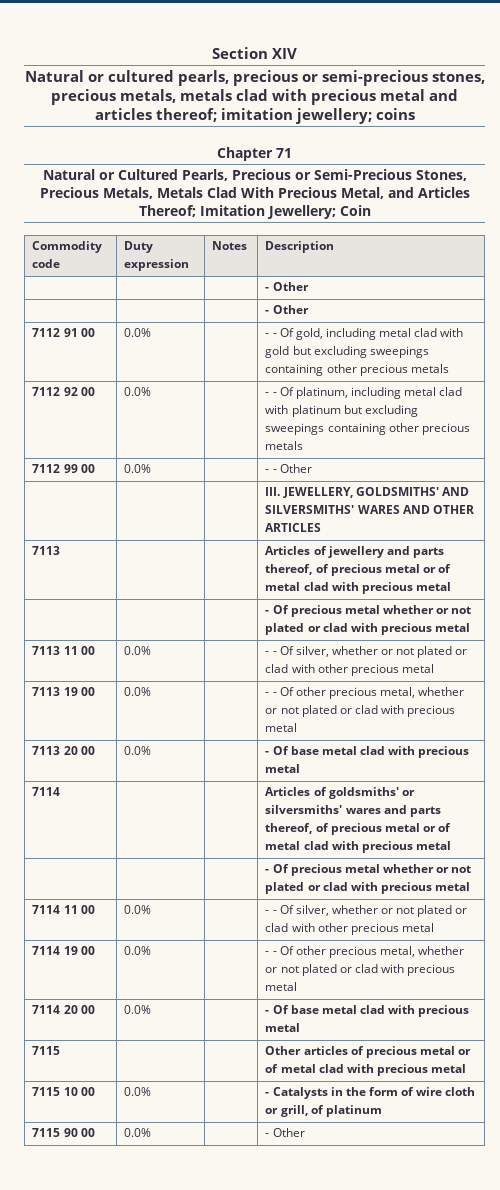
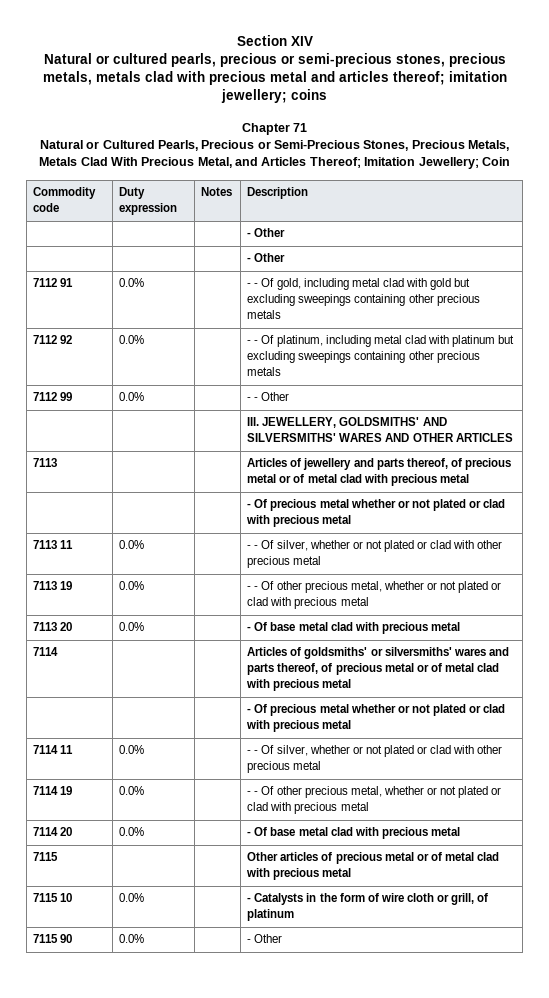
[80,328,95,337] 00 -> (74, 282) none
[80,387,95,396] 00 -> (73, 339) none
[80,464,95,473] 00 -> (73, 396) none
[80,646,95,655] 00 -> (74, 544) none
[80,687,95,696] 00 -> (73, 585) none
[80,746,95,755] 00 -> (73, 626) none
[80,905,95,914] 00 -> (74, 749) none
[80,946,95,955] 00 -> (73, 790) none
[80,1005,95,1014] 00 -> (73, 831) none
[80,1087,95,1096] 00 -> (73, 897) none
[80,1128,95,1137] 00 -> (73, 938) none

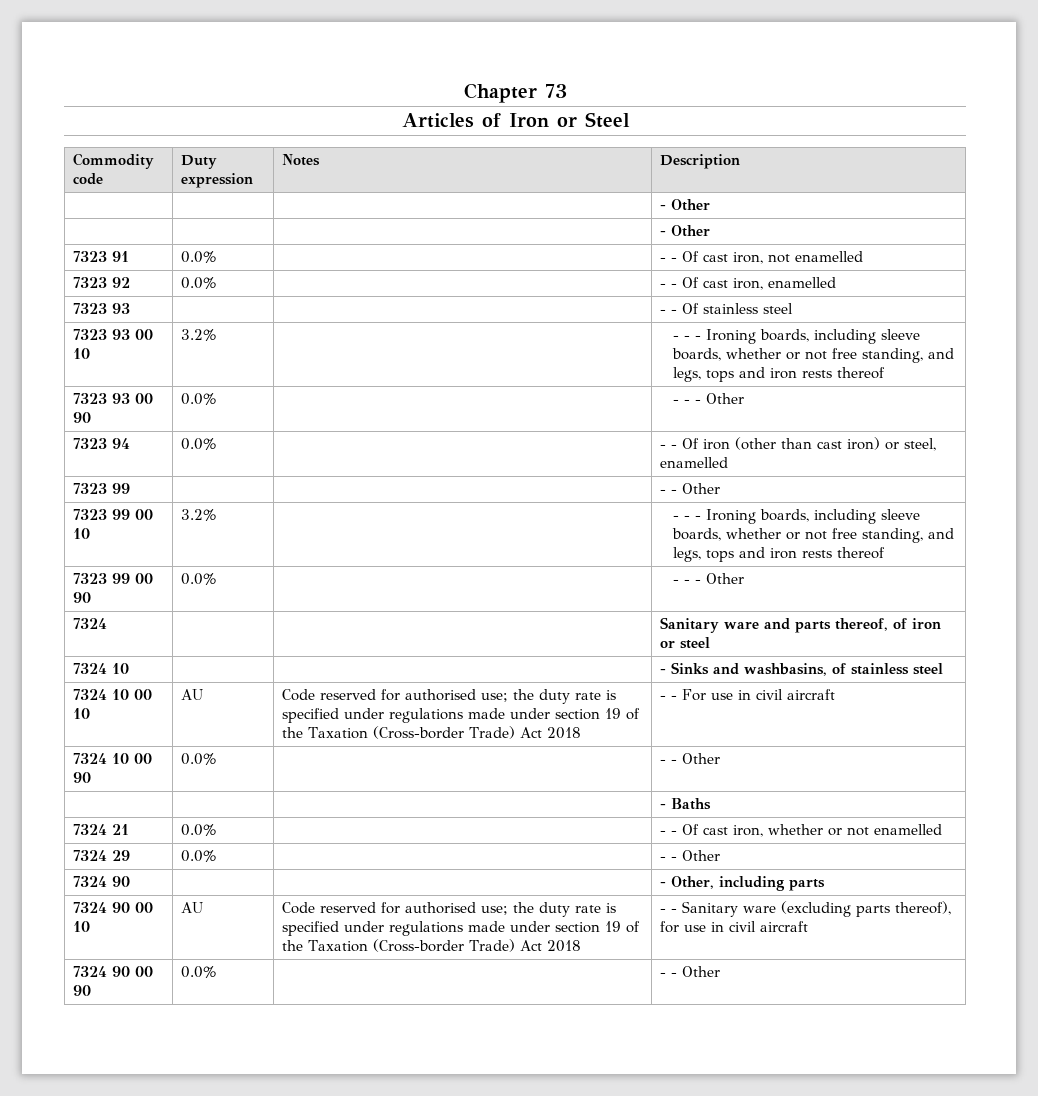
[236,35,313,46] [43,53,506,67] [42,71,507,85] [221,89,327,103] [241,123,308,135] [39,140,510,151] [39,157,510,169] Section XIV // Natural or cultured pearls, precious or semi-precious stones, precious metals, metals clad with precious metal and articles thereof; imitation jewellery; coins // Chapter 71 // Natural or Cultured Pearls, Precious or Semi-Precious Stones, Precious Metals, Metals Clad With Precious Metal, and Articles Thereof; Imitation Jewellery; Coin -> [463,83,567,103] [401,112,630,128] Chapter 73 // Articles of Iron or Steel
[33,278,58,287] 7112 -> [72,251,107,262] 7323
[276,278,471,290] [247,294,480,306] [247,310,282,319] [33,335,58,344] gold, including metal clad with gold but excluding sweepings containing other precious metals // 7112 -> [702,251,863,264] [72,277,107,288] cast iron, not enamelled // 7323
[276,335,515,347] [247,351,480,363] [247,367,282,376] [33,392,73,401] [119,392,145,401] [247,392,290,401] [247,417,447,428] [247,433,513,442] [33,458,58,467] [247,458,511,470] [247,474,469,486] [247,499,506,511] [246,515,352,527] [33,540,74,549] [119,540,145,549] [247,540,503,552] [247,556,322,568] [33,581,73,590] [119,581,145,590] [247,581,502,593] [247,597,369,609] [33,622,73,631] [119,622,145,631] [247,622,460,634] [33,647,59,656] [247,647,509,659] [247,663,500,675] [246,679,352,691] [247,704,506,716] [246,720,352,732] [33,745,74,754] [119,745,145,754] [247,745,503,757] [247,761,322,773] [33,786,73,795] [119,786,145,795] [247,786,502,798] [247,802,369,814] [33,827,73,836] [119,827,145,836] [247,827,460,839] [33,852,59,861] [247,852,500,864] [246,868,352,880] [33,893,73,902] [119,893,145,902] [247,893,489,905] [247,909,295,921] [33,934,73,943] [119,934,145,943] platinum, including metal clad with platinum but excluding sweepings containing other precious metals // 7112 99 | 0.0% | | - - Other // | | | III. JEWELLERY, GOLDSMITHS' AND SILVERSMITHS' WARES AND OTHER ARTICLES // 7113 | | | Articles of jewellery and parts thereof, of precious metal or of metal clad with precious metal // | | | - Of precious metal whether or not plated or clad with precious metal // 7113 11 | 0.0% | | - - Of silver, whether or not plated or clad with other precious metal // 7113 19 | 0.0% | | - - Of other precious metal, whether or not plated or clad with precious metal // 7113 20 | 0.0% | | - Of base metal clad with precious metal // 7114 | | | Articles of goldsmiths' or silversmiths' wares and parts thereof, of precious metal or of metal clad with precious metal // | | | - Of precious metal whether or not plated or clad with precious metal // 7114 11 | 0.0% | | - - Of silver, whether or not plated or clad with other precious metal // 7114 19 | 0.0% | | - - Of other precious metal, whether or not plated or clad with precious metal // 7114 20 | 0.0% | | - Of base metal clad with precious metal // 7115 | | | Other articles of precious metal or of metal clad with precious metal // 7115 10 | 0.0% | | - Catalysts in the form of wire cloth or grill, of platinum // 7115 90 | 0.0% | | -> [702,277,836,290] [72,303,130,314] [659,303,793,314] [72,329,153,340] [72,348,90,359] [180,329,216,341] [672,329,920,344] [671,348,954,363] [672,367,885,382] [72,393,153,404] [72,412,91,423] [180,393,216,405] [672,393,744,404] [72,438,130,449] [180,438,216,450] [659,437,936,451] [659,457,728,468] [72,483,130,494] [659,483,720,494] [72,509,153,520] [72,528,90,539] [180,509,216,521] [672,509,920,524] [671,528,954,543] [672,547,885,562] [72,573,153,584] [72,592,91,603] [180,573,216,585] [672,573,744,584] [72,618,107,629] [659,617,941,633] [659,637,710,649] [72,663,129,674] [659,662,943,676] [72,689,152,700] [72,708,90,719] [180,689,203,700] [281,689,616,704] [281,708,640,723] [281,726,581,739] [659,689,835,701] [72,753,152,764] [72,772,91,783] [180,753,216,765] [659,753,720,764] [659,798,711,810] [72,824,129,835] [180,824,216,836] [659,824,942,837] [72,850,130,861] [180,850,216,862] [659,850,720,861] [72,876,130,887] [659,876,825,891] [72,902,153,913] [72,921,90,932] [180,902,203,913] [281,902,616,917] [281,921,640,936] [281,939,581,952] [659,901,951,917] [659,921,808,933] [72,966,153,977] [72,985,91,996] [180,966,216,978] [659,972,666,977] cast iron, enamelled // 7323 93 | | | - - Of stainless steel // 7323 93 00 10 | 3.2% | | - - - Ironing boards, including sleeve boards, whether or not free standing, and legs, tops and iron rests thereof // 7323 93 00 90 | 0.0% | | - - - Other // 7323 94 | 0.0% | | - - Of iron (other than cast iron) or steel, enamelled // 7323 99 | | | - - Other // 7323 99 00 10 | 3.2% | | - - - Ironing boards, including sleeve boards, whether or not free standing, and legs, tops and iron rests thereof // 7323 99 00 90 | 0.0% | | - - - Other // 7324 | | | Sanitary ware and parts thereof, of iron or steel // 7324 10 | | | - Sinks and washbasins, of stainless steel // 7324 10 00 10 | AU | Code reserved for authorised use; the duty rate is specified under regulations made under section 19 of the Taxation (Cross-border Trade) Act 2018 | - - For use in civil aircraft // 7324 10 00 90 | 0.0% | | - - Other // | | | - Baths // 7324 21 | 0.0% | | - - Of cast iron, whether or not enamelled // 7324 29 | 0.0% | | - - Other // 7324 90 | | | - Other, including parts // 7324 90 00 10 | AU | Code reserved for authorised use; the duty rate is specified under regulations made under section 19 of the Taxation (Cross-border Trade) Act 2018 | - - Sanitary ware (excluding parts thereof), for use in civil aircraft // 7324 90 00 90 | 0.0% | | -

